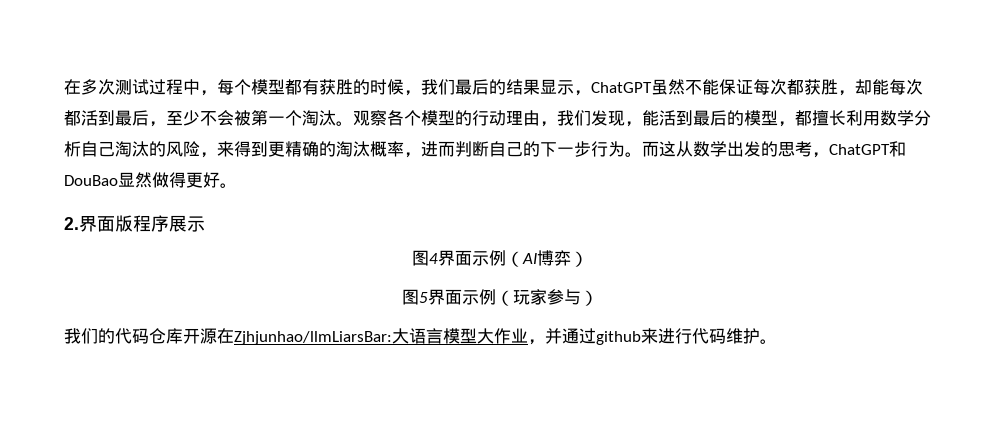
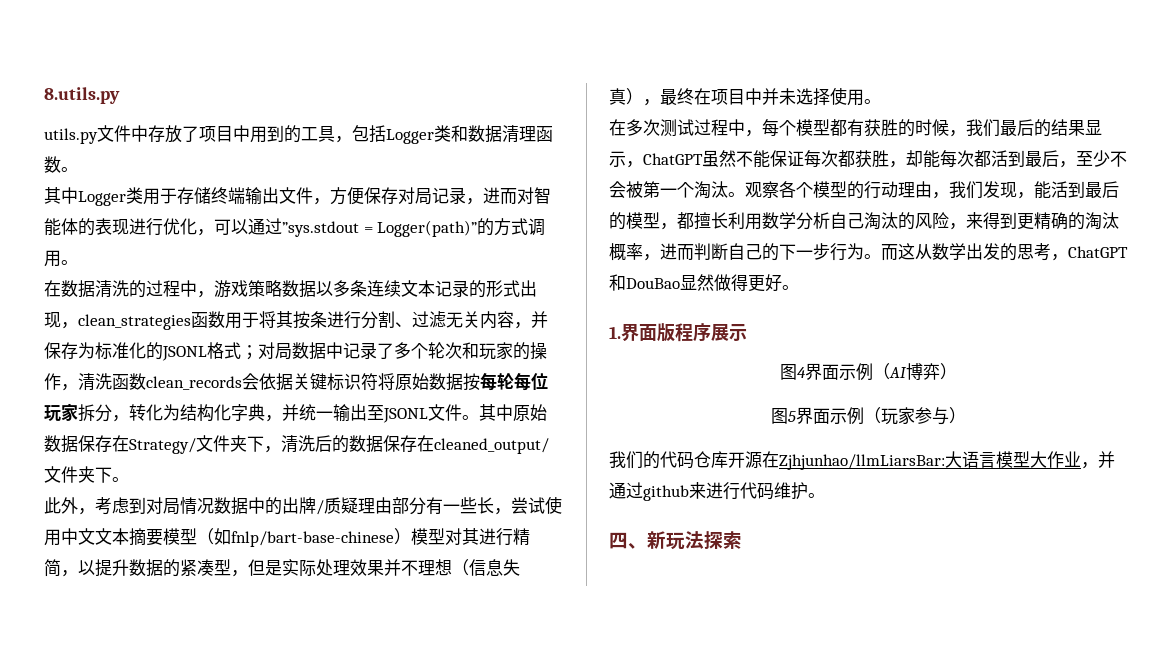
(64, 87) none -> [44,87,120,104] [44,125,553,144] [44,156,78,173] [44,187,551,206] [44,218,546,237] [44,250,78,267] [44,280,537,298] [44,311,548,330] [44,342,547,361] [44,372,548,391] [44,403,547,423] [44,435,549,454] [44,466,129,483] [44,496,562,515] [44,528,530,547] [44,559,520,577] [609,87,881,106] 8.utils.py // utils.py文件中存放了项目中用到的工具，包括Logger类和数据清理函数。 // 其中Logger类用于存储终端输出文件，方便保存对局记录，进而对智能体的表现进行优化，可以通过”sys.stdout = Logger(path)”的方式调用。 // 在数据清洗的过程中，游戏策略数据以多条连续文本记录的形式出现，clean_strategies函数用于将其按条进行分割、过滤无关内容，并保存为标准化的JSONL格式；对局数据中记录了多个轮次和玩家的操作，清洗函数clean_records会依据关键标识符将原始数据按每轮每位玩家拆分，转化为结构化字典，并统一输出至JSONL文件。其中原始数据保存在Strategy/文件夹下，清洗后的数据保存在cleaned_output/文件夹下。 // 此外，考虑到对局情况数据中的出牌/质疑理由部分有一些长，尝试使用中文文本摘要模型（如fnlp/bart-base-chinese）模型对其进行精简，以提升数据的紧凑型，但是实际处理效果并不理想（信息失真），最终在项目中并未选择使用。 //
[64,217,79,230] 2. -> [609,326,621,339] 1.
(777, 341) none -> [609,531,742,550] // 四、新玩法探索

